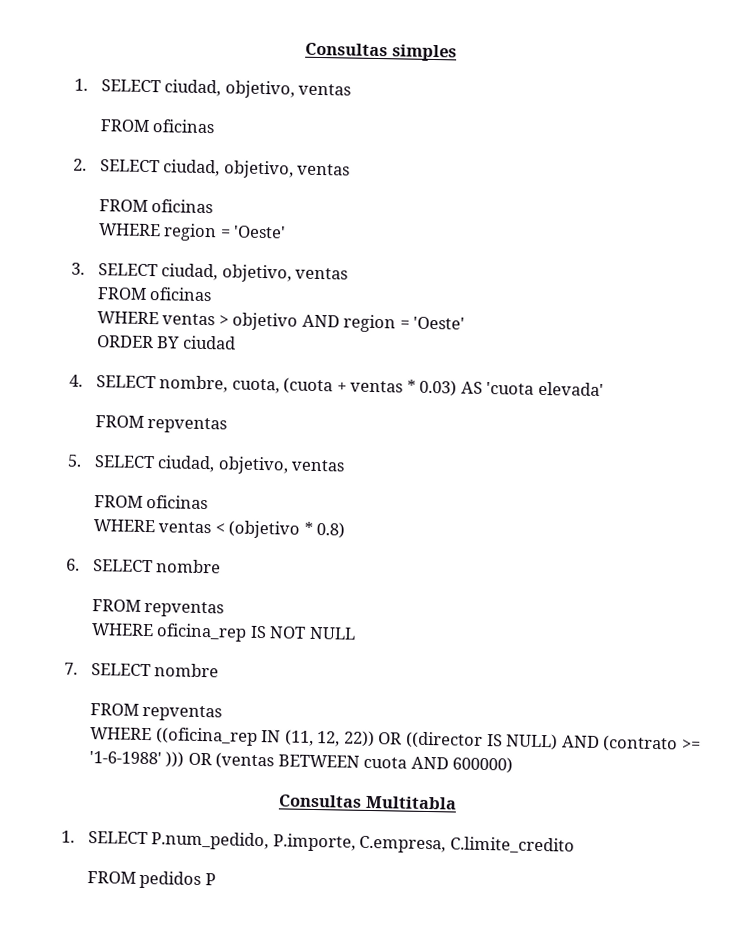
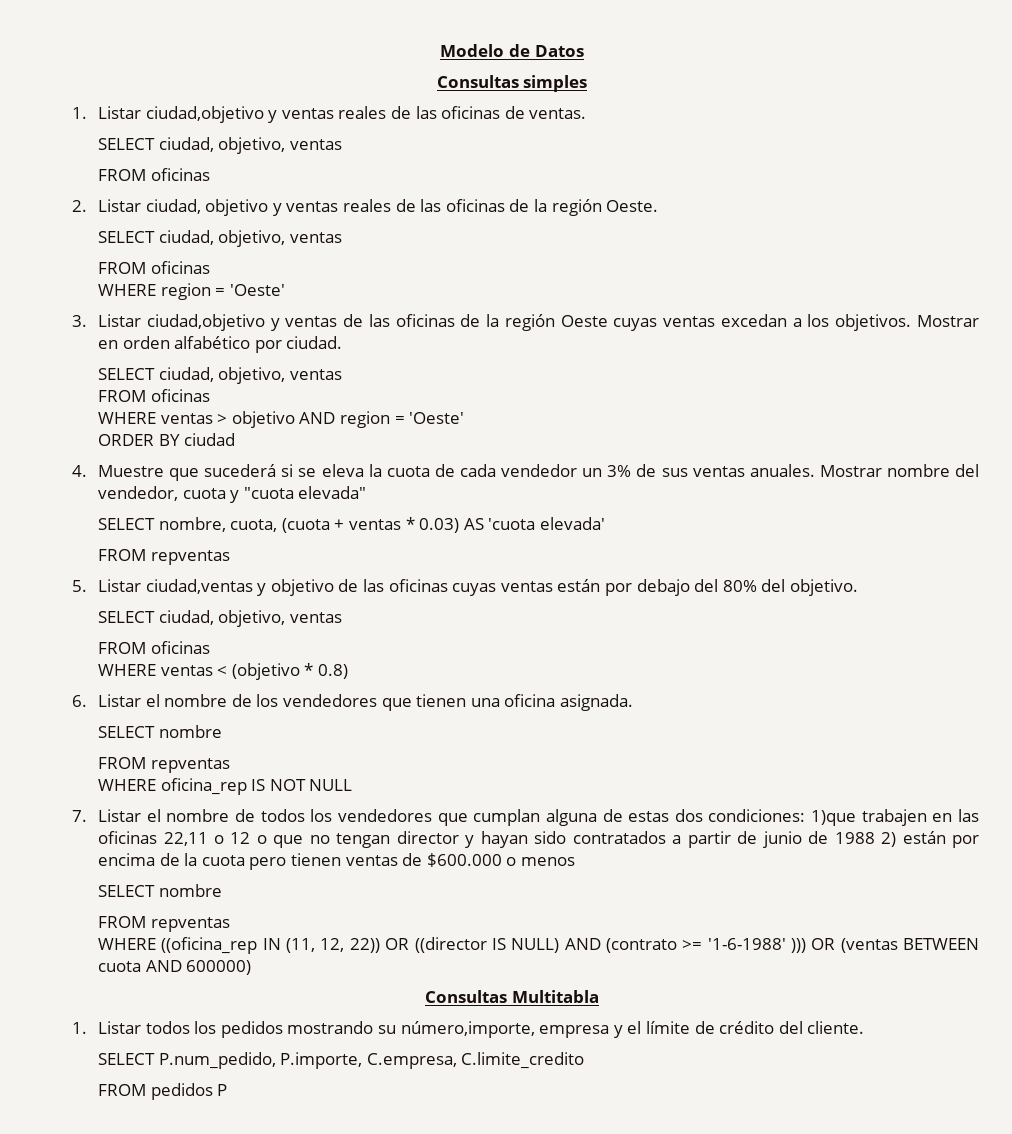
(305, 49) none -> [440,44,584,57] Modelo de Datos //
(89, 84) none -> [98,106,587,123] Listar ciudad,objetivo y ventas reales de las oficinas de ventas. //
(88, 164) none -> [98,199,659,216] Listar ciudad, objetivo y ventas reales de las oficinas de la región Oeste. //
(86, 268) none -> [98,314,979,331] [98,336,343,353] Listar ciudad,objetivo y ventas de las oficinas de la región Oeste cuyas ventas excedan a los objetivos. Mostrar en orden alfabético por ciudad. //
(84, 380) none -> [98,464,980,481] [98,486,367,503] Muestre que sucederá si se eleva la cuota de cada vendedor un 3% de sus ventas anuales. Mostrar nombre del vendedor, cuota y "cuota elevada" //
(83, 460) none -> [98,579,858,596] Listar ciudad,ventas y objetivo de las oficinas cuyas ventas están por debajo del 80% del objetivo. //
(81, 564) none -> [98,694,633,711] Listar el nombre de los vendedores que tienen una oficina asignada. //
(79, 668) none -> [98,809,979,826] [98,831,979,848] [98,853,575,870] Listar el nombre de todos los vendedores que cumplan alguna de estas dos condiciones: 1)que trabajen en las oficinas 22,11 o 12 o que no tengan director y hayan sido contratados a partir de junio de 1988 2) están por encima de la cuota pero tienen ventas de $600.000 o menos //
(76, 836) none -> [98,1021,865,1038] Listar todos los pedidos mostrando su número,importe, empresa y el límite de crédito del cliente. //

